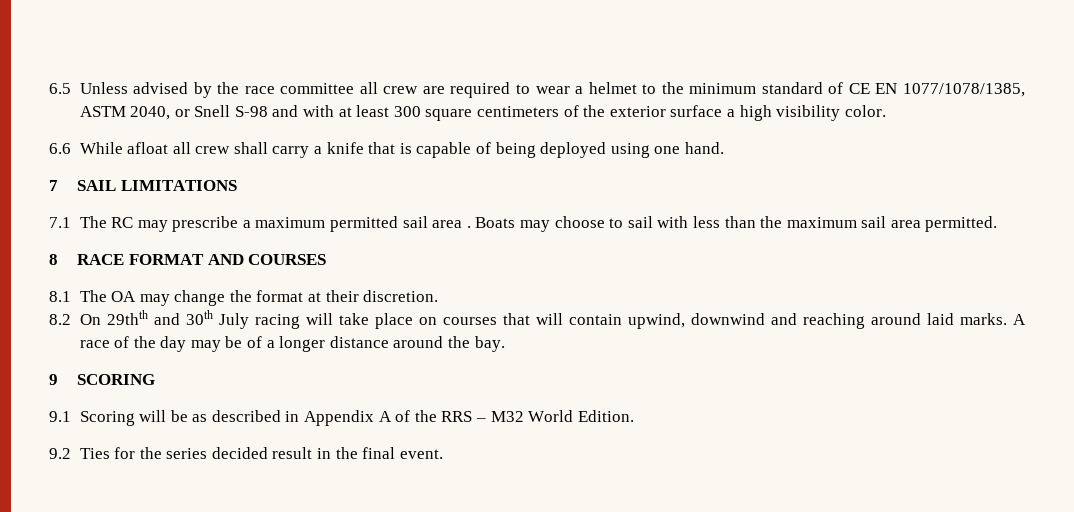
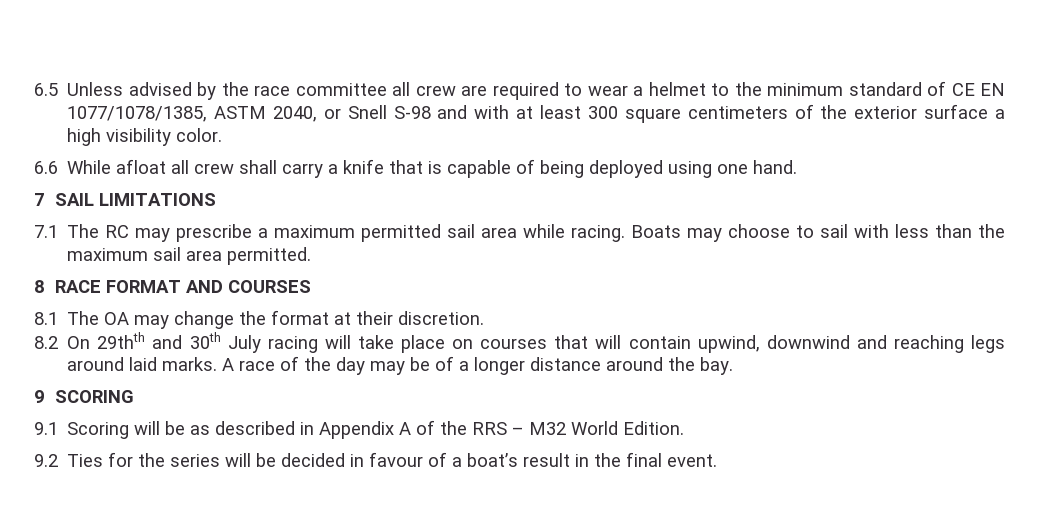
[466,226,471,228] . -> [523,224,626,242] while racing.
(865, 321) none -> [970,335,1005,353] legs
[211,447,268,459] decided -> [225,452,519,467] will be decided in favour of a boat’s

